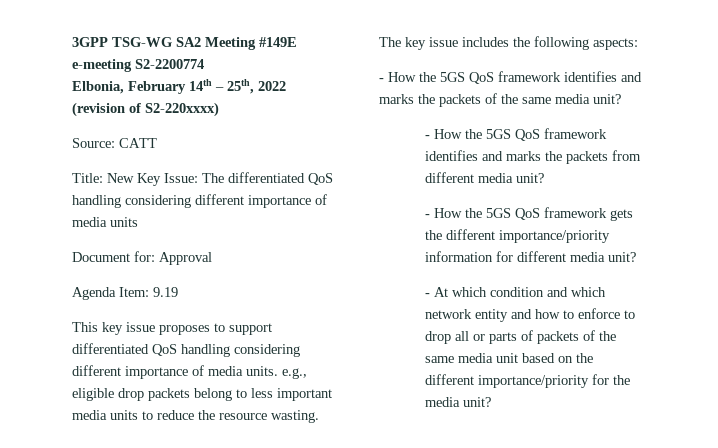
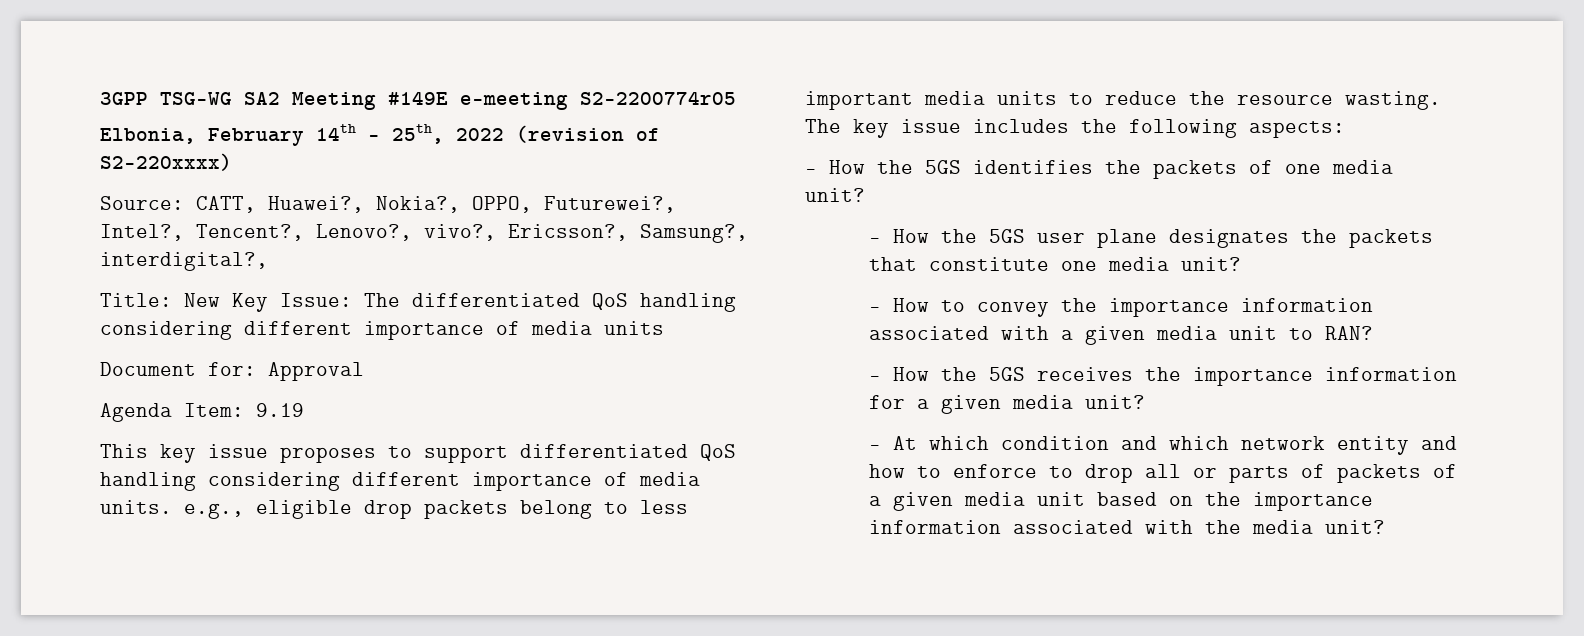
[135,59,204,69] S2-2200774 -> [580,91,736,105] S2-2200774r05
[119,138,157,148] CATT -> [196,196,676,213] [100,224,748,243] [100,252,268,271] CATT, Huawei?, Nokia?, OPPO, Futurewei?, Intel?, Tencent?, Lenovo?, vivo?, Ericsson?, Samsung?, interdigital?,
[469,71,642,84] [379,94,414,104] QoS framework identifies and marks -> [973,160,1093,174] identifies
[501,94,621,104] [425,128,608,141] [425,150,642,164] [425,172,545,183] [425,207,634,221] [425,229,611,243] [425,251,567,262] the same media unit? // - How the 5GS QoS framework identifies and marks the packets from different media unit? // - How the 5GS QoS framework gets the different importance/priority information for different -> [1285,160,1393,174] [805,188,865,202] [869,229,1434,248] [869,257,1242,271] [869,298,1374,317] [869,326,1374,345] [869,367,1458,386] [869,395,1002,414] one media unit? // - How the 5GS user plane designates the packets that constitute one media unit? // - How to convey the importance information associated with a given media unit to RAN? // - How the 5GS receives the importance information for a given
[599,331,617,341] [425,356,455,363] the same -> [869,492,954,511] a given
[425,374,610,388] different importance/priority for -> [1253,492,1374,511] [869,520,1194,534] importance information associated with

